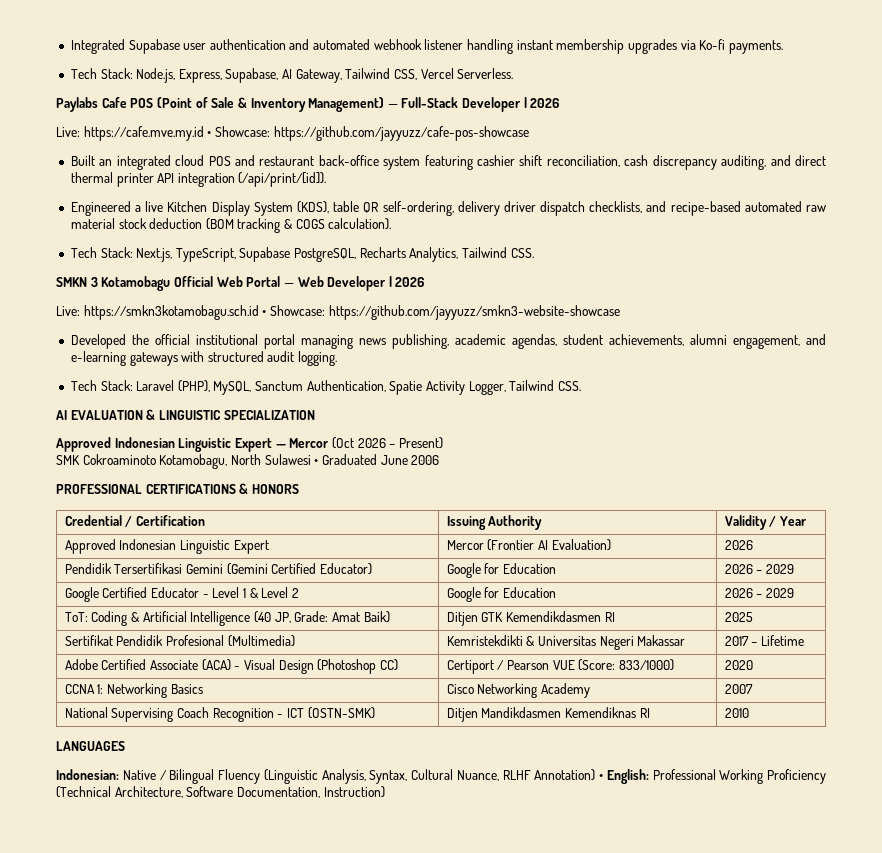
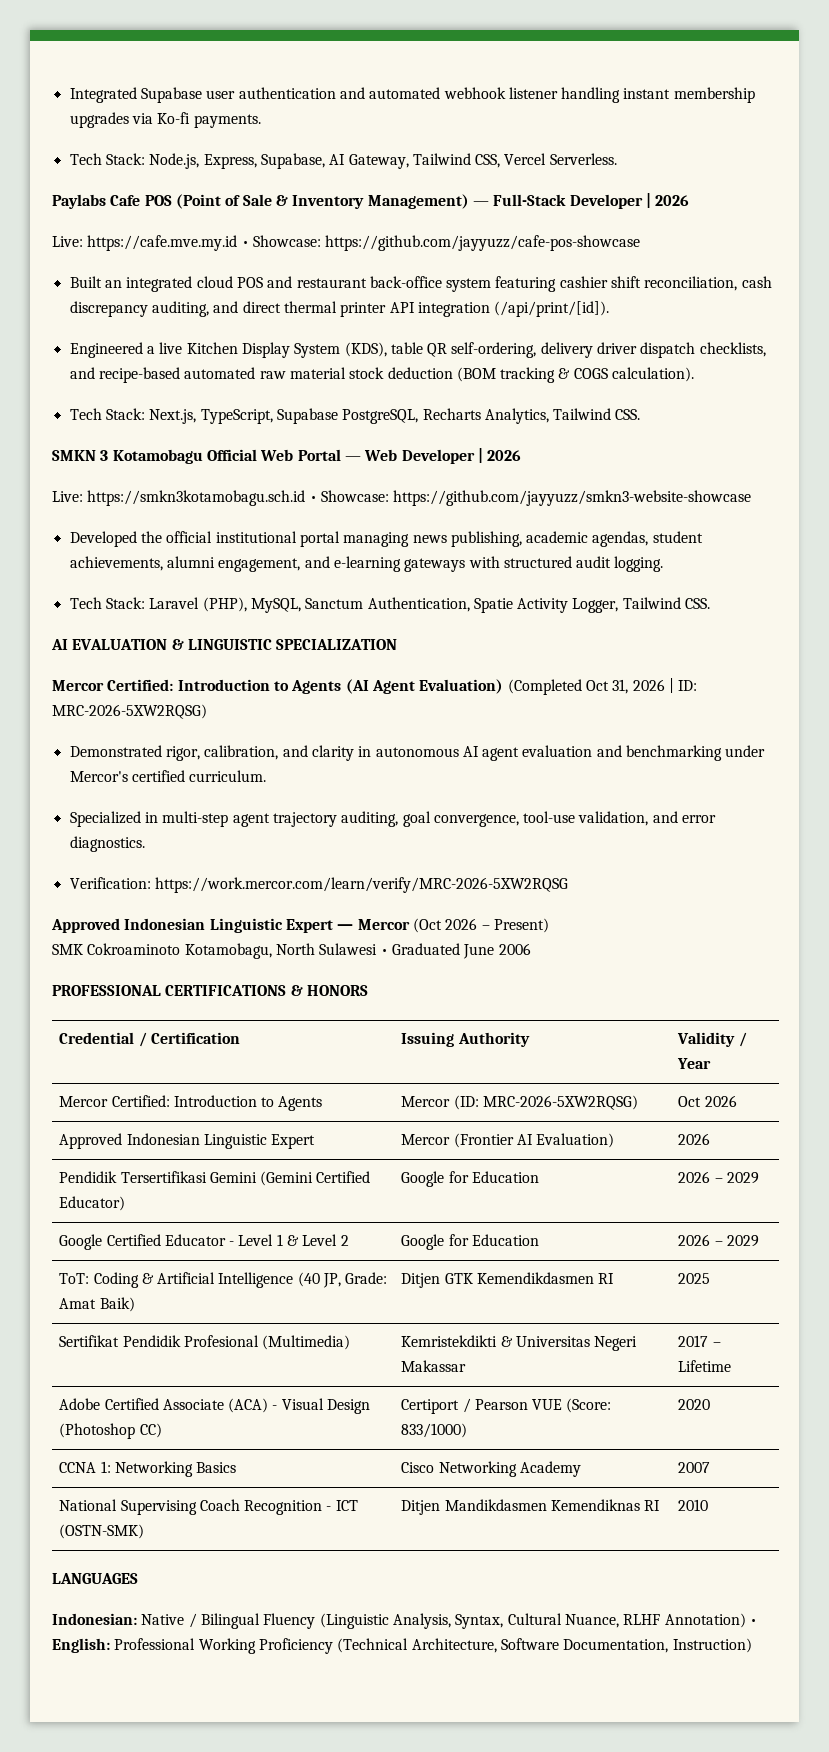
(315, 415) none -> [52,678,698,695] [52,704,207,719] [69,745,766,761] [69,770,267,782] [69,811,717,827] [69,836,145,852] [69,877,568,893] // Mercor Certified: Introduction to Agents (AI Agent Evaluation) (Completed Oct 31, 2026 | ID: MRC-2026-5XW2RQSG) // Demonstrated rigor, calibration, and clarity in autonomous AI agent evaluation and benchmarking under Mercor's certified curriculum. // Specialized in multi-step agent trajectory auditing, goal convergence, tool-use validation, and error diagnostics. // Verification: https://work.mercor.com/learn/verify/MRC-2026-5XW2RQSG
(808, 521) none -> [59,1095,323,1111] [401,1095,638,1110] [678,1095,737,1107] // Mercor Certified: Introduction to Agents | Mercor (ID: MRC-2026-5XW2RQSG) | Oct 2026

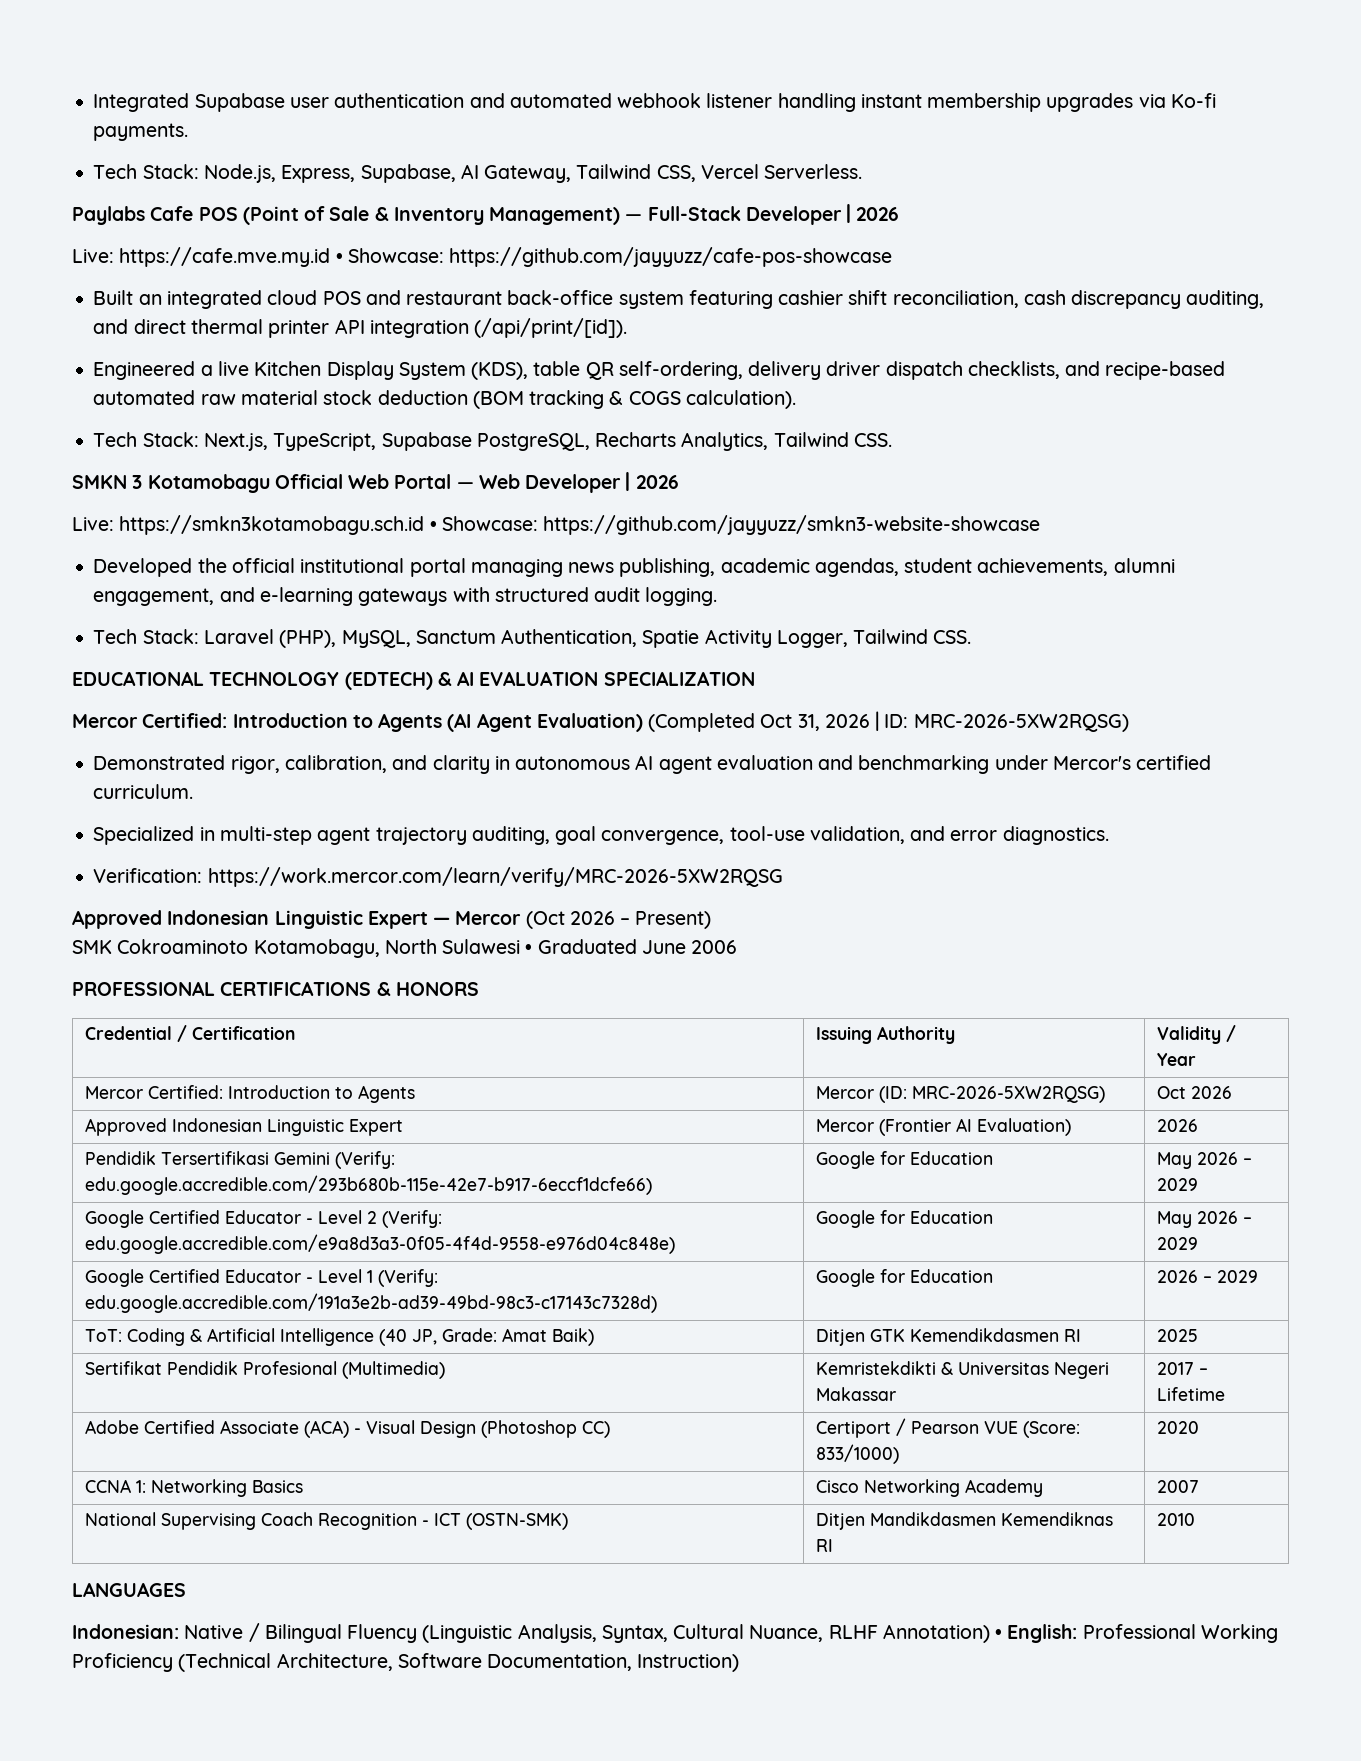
[51,639,272,650] AI EVALUATION & LINGUISTIC -> [72,671,599,690] EDUCATIONAL TECHNOLOGY (EDTECH) & AI EVALUATION
[260,1171,371,1186] [59,1196,126,1211] [401,1171,539,1187] (Gemini Certified Educator) | Google for Education | -> [334,1151,395,1169] [84,1175,652,1195] [815,1151,993,1169] [1156,1152,1252,1169] [1156,1178,1198,1191] [84,1210,442,1228] [84,1234,675,1254] [815,1210,993,1228] [1156,1211,1192,1228] (Verify: edu.google.accredible.com/293b680b-115e-42e7-b917-6eccf1dcfe66) | Google for Education | May 2026 – 2029 // Google Certified Educator - Level 2 (Verify: edu.google.accredible.com/e9a8d3a3-0f05-4f4d-9558-e976d04c848e) | Google for Education | May
[287,1234,349,1246] & Level 2 -> [377,1269,438,1287] [84,1293,657,1313] (Verify: edu.google.accredible.com/191a3e2b-ad39-49bd-98c3-c17143c7328d)

